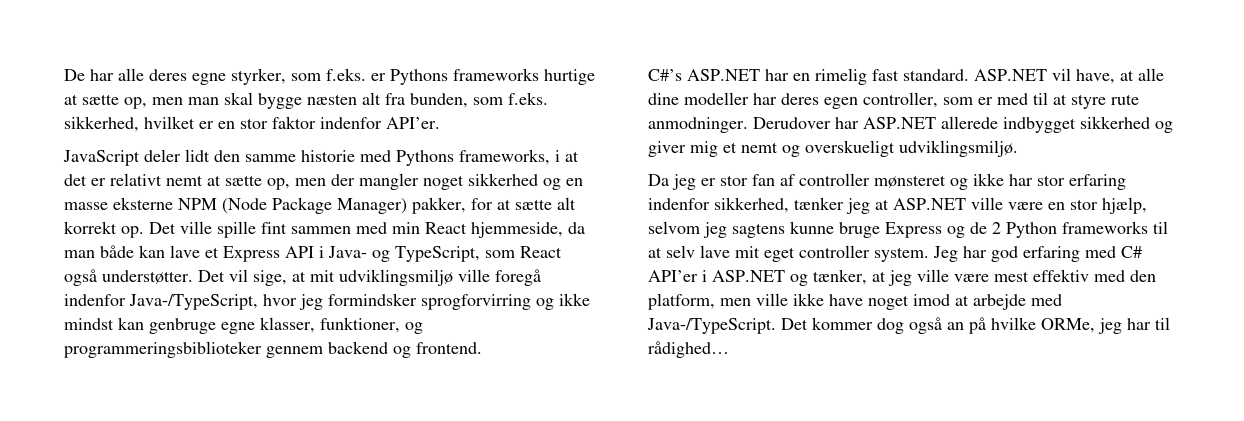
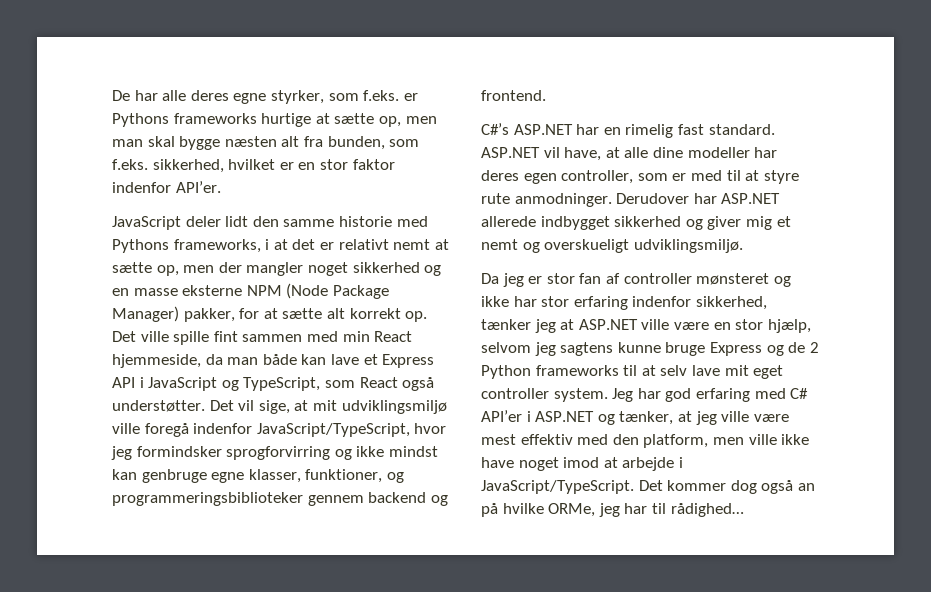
[328,246,367,258] Java- -> [148,377,218,391] JavaScript
[129,294,258,310] Java-/TypeScript, -> [256,423,410,437] JavaScript/TypeScript,
[1031,294,1062,306] [647,318,776,334] med Java-/TypeScript. -> [678,457,683,468] [481,480,634,494] i JavaScript/TypeScript.

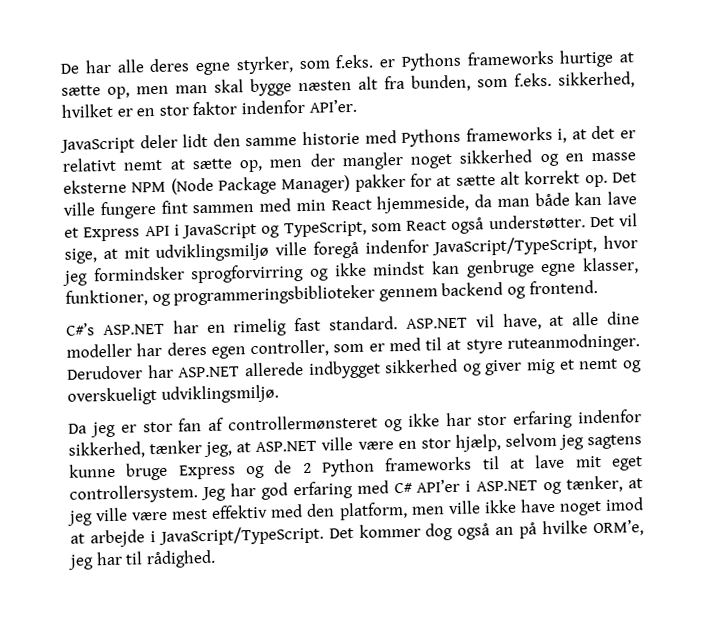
[173,239,270,253] frameworks, i -> [465,126,568,143] frameworks i,
[183,308,235,322] pakker, -> [354,173,406,192] pakker
[173,331,210,345] spille -> [99,200,156,220] fungere
[481,193,612,207] rute anmodninger. -> [506,333,640,353] ruteanmodninger.
[623,273,770,285] controller mønsteret -> [228,414,378,431] controllermønsteret
[534,319,556,333] jeg -> [203,441,233,458] jeg,
[660,365,688,376] selv -> (525, 463) none
[481,388,608,402] controller system. -> [69,484,198,504] controllersystem.
[548,503,596,517] ORMe, -> [593,519,645,537] ORM’e,
[670,503,744,517] rådighed… -> [145,549,216,569] rådighed.

